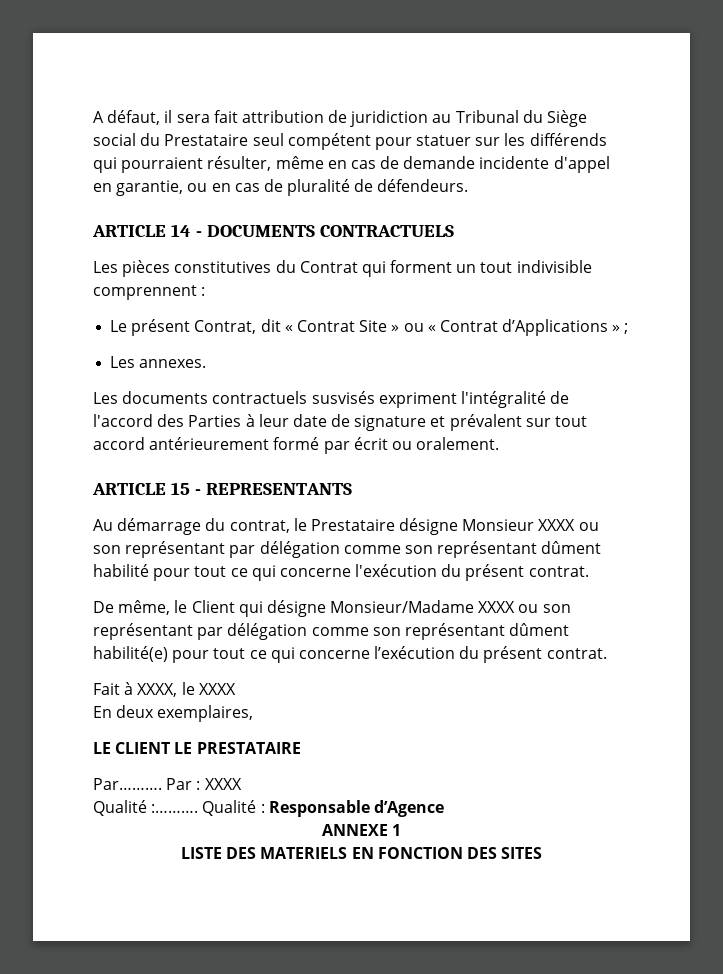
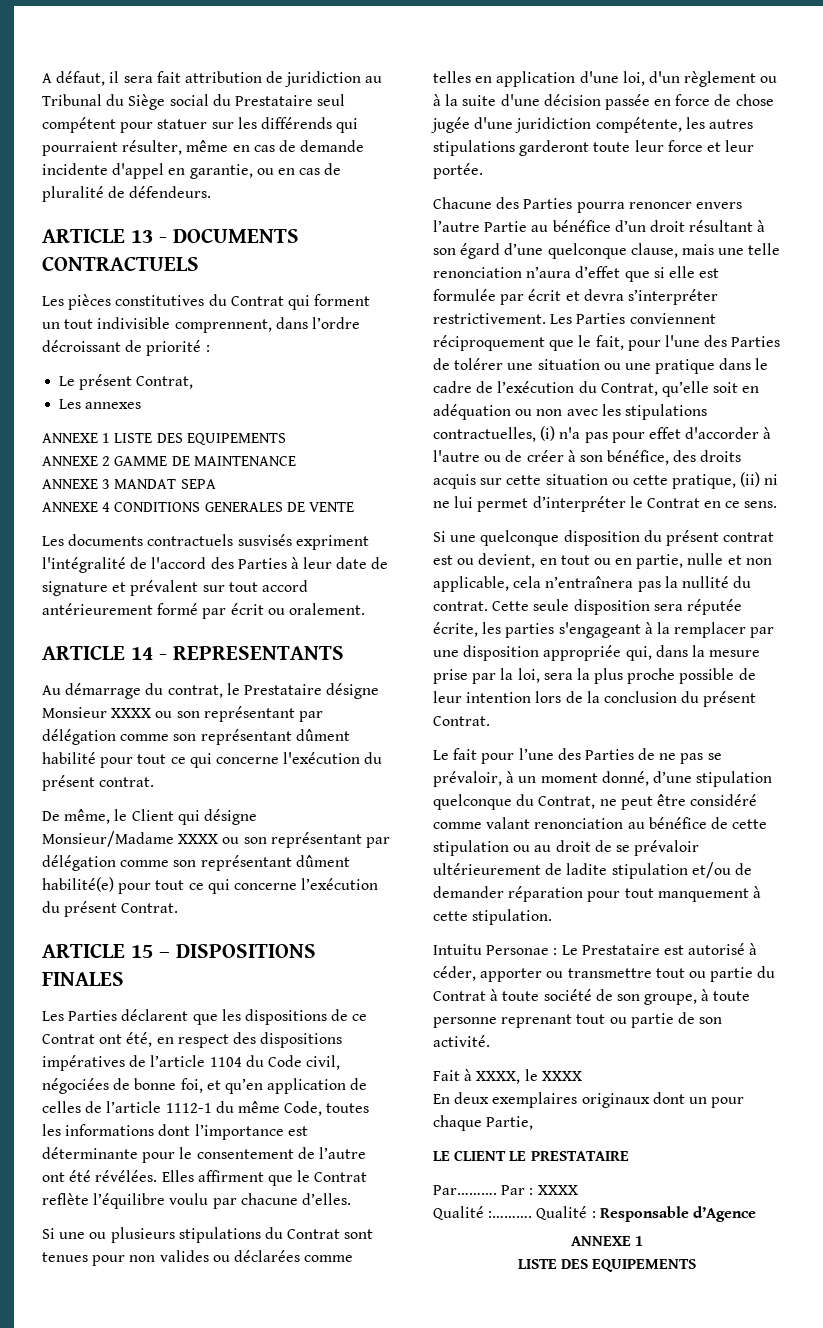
[170,224,191,237] 14 -> [131,230,153,243] 13
[93,285,206,300] [110,319,629,336] [110,356,207,368] comprennent : // Le présent Contrat, dit « Contrat Site » ou « Contrat d’Applications » ; // Les annexes. -> [174,317,360,333] [42,340,210,356] [59,374,194,390] [59,399,142,409] [42,433,286,445] [42,456,296,466] [42,479,216,489] [42,502,354,512] comprennent, dans l’ordre décroissant de priorité : // Le présent Contrat, // Les annexes // ANNEXE 1 LISTE DES EQUIPEMENTS // ANNEXE 2 GAMME DE MAINTENANCE // ANNEXE 3 MANDAT SEPA // ANNEXE 4 CONDITIONS GENERALES DE VENTE
[170,482,190,495] 15 -> [131,647,153,660] 14
[546,648,607,659] contrat. -> [121,903,179,913] [42,943,316,958] [42,972,124,986] [42,1009,368,1025] [42,1032,343,1048] [42,1055,341,1071] [42,1078,368,1094] [42,1101,370,1116] [42,1124,308,1140] [42,1147,366,1163] [42,1170,368,1186] [42,1193,351,1209] [42,1227,374,1243] [42,1250,354,1266] [433,71,778,87] [433,94,774,110] [431,117,753,133] [433,140,755,156] [433,163,483,179] [433,197,742,213] [433,220,766,232] [433,243,781,259] [433,266,720,282] [433,289,718,305] [433,313,716,324] [433,335,781,351] [433,358,769,374] [433,381,760,397] [433,404,707,420] [433,426,772,443] [433,450,742,465] [433,472,779,489] [433,496,778,512] [433,530,775,546] [433,553,772,569] [433,576,752,592] [433,599,742,615] [433,622,775,638] [433,645,761,661] [433,668,756,684] [433,691,757,707] [433,716,490,726] [433,748,722,764] [433,771,773,787] [433,794,758,810] [433,817,768,829] [433,840,700,856] [433,862,752,879] [433,886,761,902] [433,909,553,925] [433,943,758,955] [433,966,776,982] [433,989,751,1005] [433,1012,723,1028] [433,1035,490,1047] Contrat. // ARTICLE 15 – DISPOSITIONS FINALES // Les Parties déclarent que les dispositions de ce Contrat ont été, en respect des dispositions impératives de l’article 1104 du Code civil, négociées de bonne foi, et qu’en application de celles de l’article 1112-1 du même Code, toutes les informations dont l’importance est déterminante pour le consentement de l’autre ont été révélées. Elles affirment que le Contrat reflète l’équilibre voulu par chacune d’elles. // Si une ou plusieurs stipulations du Contrat sont tenues pour non valides ou déclarées comme telles en application d'une loi, d'un règlement ou à la suite d'une décision passée en force de chose jugée d'une juridiction compétente, les autres stipulations garderont toute leur force et leur portée. // Chacune des Parties pourra renoncer envers l’autre Partie au bénéfice d’un droit résultant à son égard d’une quelconque clause, mais une telle renonciation n’aura d’effet que si elle est formulée par écrit et devra s’interpréter restrictivement. Les Parties conviennent réciproquement que le fait, pour l'une des Parties de tolérer une situation ou une pratique dans le cadre de l’exécution du Contrat, qu’elle soit en adéquation ou non avec les stipulations contractuelles, (i) n'a pas pour effet d'accorder à l'autre ou de créer à son bénéfice, des droits acquis sur cette situation ou cette pratique, (ii) ni ne lui permet d’interpréter le Contrat en ce sens. // Si une quelconque disposition du présent contrat est ou devient, en tout ou en partie, nulle et non applicable, cela n’entraînera pas la nullité du contrat. Cette seule disposition sera réputée écrite, les parties s'engageant à la remplacer par une disposition appropriée qui, dans la mesure prise par la loi, sera la plus proche possible de leur intention lors de la conclusion du présent Contrat. // Le fait pour l’une des Parties de ne pas se prévaloir, à un moment donné, d’une stipulation quelconque du Contrat, ne peut être considéré comme valant renonciation au bénéfice de cette stipulation ou au droit de se prévaloir ultérieurement de ladite stipulation et/ou de demander réparation pour tout manquement à cette stipulation. // Intuitu Personae : Le Prestataire est autorisé à céder, apporter ou transmettre tout ou partie du Contrat à toute société de son groupe, à toute personne reprenant tout ou partie de son activité.
[157,705,254,722] exemplaires, -> [492,1092,745,1108] [433,1115,534,1131] exemplaires originaux dont un pour chaque Partie,
[260,847,543,859] MATERIELS EN FONCTION DES SITES -> [592,1259,697,1272] EQUIPEMENTS

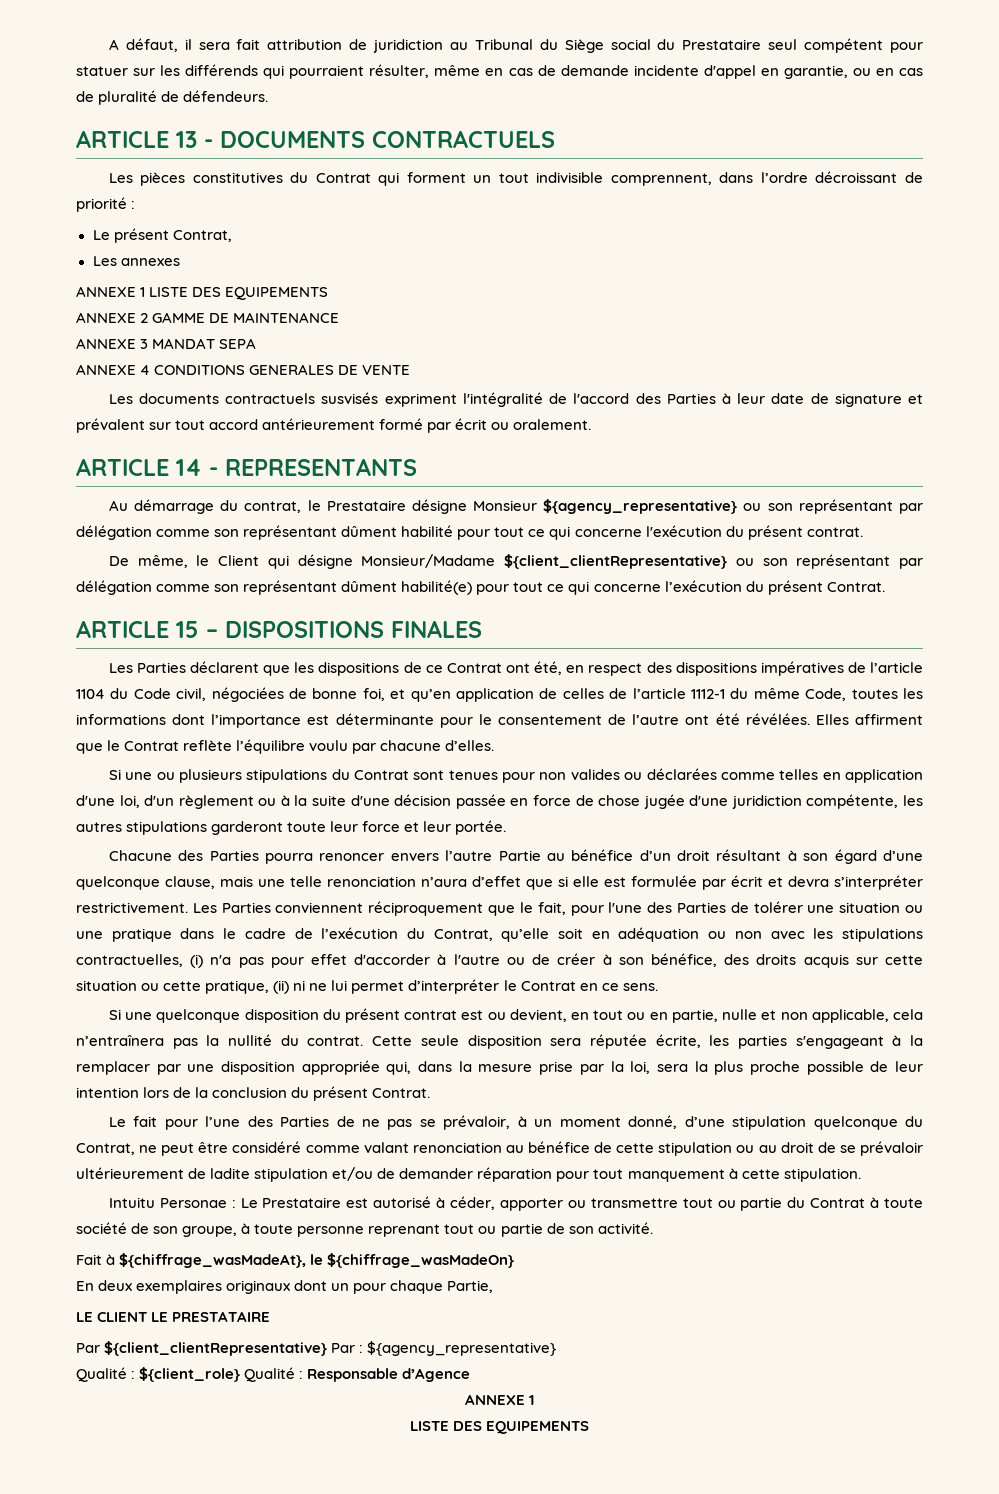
[111,708,152,718] XXXX -> [543,499,738,514] ${agency_representative}
[178,834,219,844] XXXX -> [504,554,728,569] ${client_clientRepresentative}
[476,1069,582,1084] XXXX, le XXXX -> [119,1253,515,1268] ${chiffrage_wasMadeAt}, le ${chiffrage_wasMadeOn}
[433,1185,497,1195] Par………. -> [76,1341,328,1356] Par ${client_clientRepresentative}
[537,1185,578,1195] [433,1206,533,1220] XXXX // Qualité :………. -> [367,1341,557,1356] [76,1367,241,1382] ${agency_representative} // Qualité : ${client_role}

